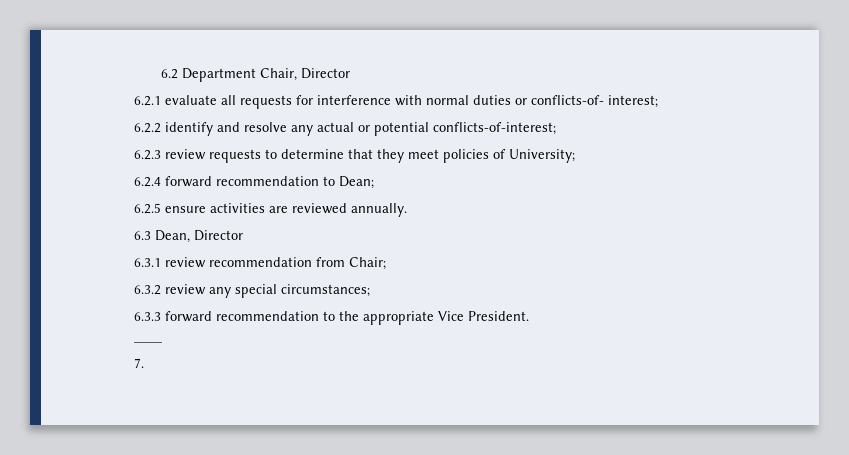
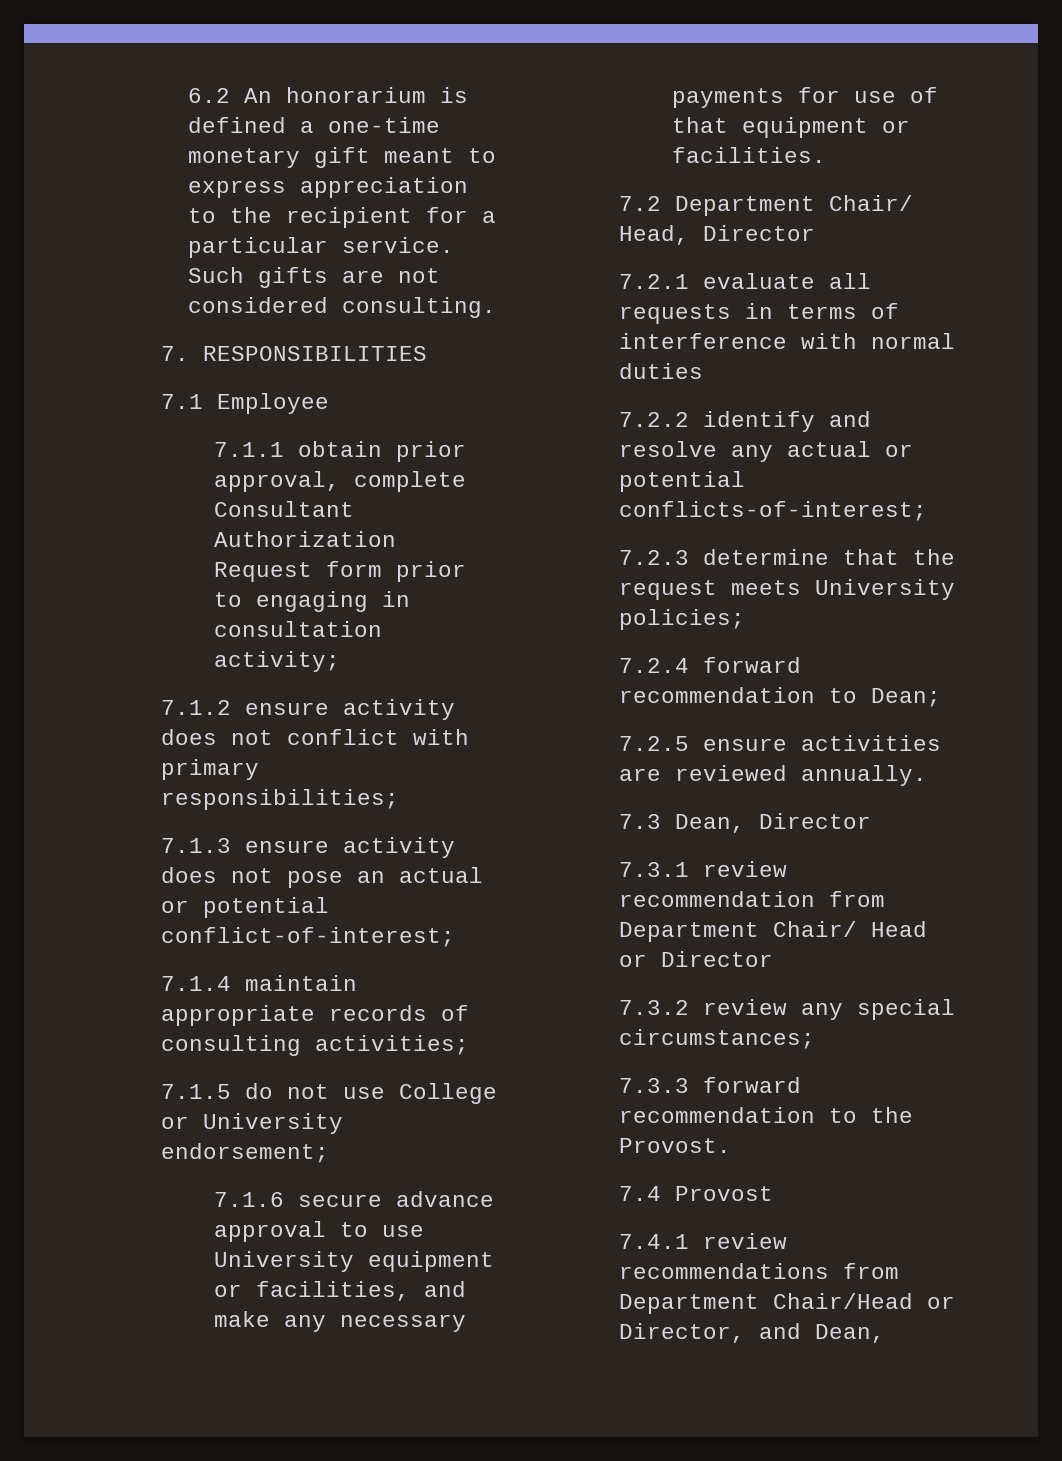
[181,68,350,82] [134,96,162,106] Department Chair, Director // 6.2.1 -> [243,87,468,103] [187,117,440,133] [187,147,496,168] [187,177,468,198] [187,207,496,228] [187,237,454,258] [187,267,440,288] [187,297,496,318] [160,346,427,361] [160,393,329,414] [214,441,467,462] [214,471,467,492] [214,501,355,517] [214,531,397,547] [214,561,467,582] [214,591,411,612] [214,621,383,637] [214,651,341,672] [160,699,455,720] [160,729,469,745] [160,759,259,780] [160,789,399,810] [160,837,455,858] [160,867,483,888] [160,897,329,918] [160,927,455,947] [160,975,357,991] [160,1005,469,1026] [160,1035,469,1056] [160,1083,497,1104] [160,1113,343,1134] [160,1143,329,1163] [214,1191,495,1207] [214,1221,425,1242] [214,1251,495,1272] [214,1281,467,1301] [214,1311,467,1332] [672,87,939,108] [672,117,911,138] [672,147,827,163] [618,195,913,216] [618,225,815,245] [618,274,689,289] An honorarium is defined a one-time monetary gift meant to express appreciation to the recipient for a particular service. Such gifts are not considered consulting. // 7. RESPONSIBILITIES // 7.1 Employee // 7.1.1 obtain prior approval, complete Consultant Authorization Request form prior to engaging in consultation activity; // 7.1.2 ensure activity does not conflict with primary responsibilities; // 7.1.3 ensure activity does not pose an actual or potential conflict-of-interest; // 7.1.4 maintain appropriate records of consulting activities; // 7.1.5 do not use College or University endorsement; // 7.1.6 secure advance approval to use University equipment or facilities, and make any necessary payments for use of that equipment or facilities. // 7.2 Department Chair/ Head, Director // 7.2.1
[296,95,314,105] for -> [744,303,899,319] in terms of
[515,95,659,108] [134,123,162,133] or conflicts-of- interest; // 6.2.2 -> [618,412,689,427] // 7.2.2
[134,149,576,163] [134,177,162,187] 6.2.3 review requests to determine that they meet policies of University; // 6.2.4 -> [618,549,955,565] [618,579,955,600] [618,609,745,630] [618,658,689,673] 7.2.3 determine that the request meets University policies; // 7.2.4
[134,203,162,214] 6.2.5 -> [618,736,689,751] 7.2.5
[134,231,152,240] 6.3 -> [618,814,661,829] 7.3
[134,258,162,267] 6.3.1 -> [618,862,689,877] 7.3.1
[349,257,387,270] [134,285,162,295] Chair; // 6.3.2 -> [618,921,927,942] [618,951,773,967] [618,1000,689,1015] Department Chair/ Head or Director // 7.3.2
[134,312,162,321] 6.3.3 -> [618,1078,689,1093] 7.3.3
[363,311,530,325] [134,341,163,343] [134,358,145,368] appropriate Vice President. // ____ // 7. -> [618,1138,731,1153] [618,1186,773,1201] [618,1233,787,1249] [618,1263,899,1279] [618,1293,955,1314] [618,1323,885,1343] Provost. // 7.4 Provost // 7.4.1 review recommendations from Department Chair/Head or Director, and Dean,

